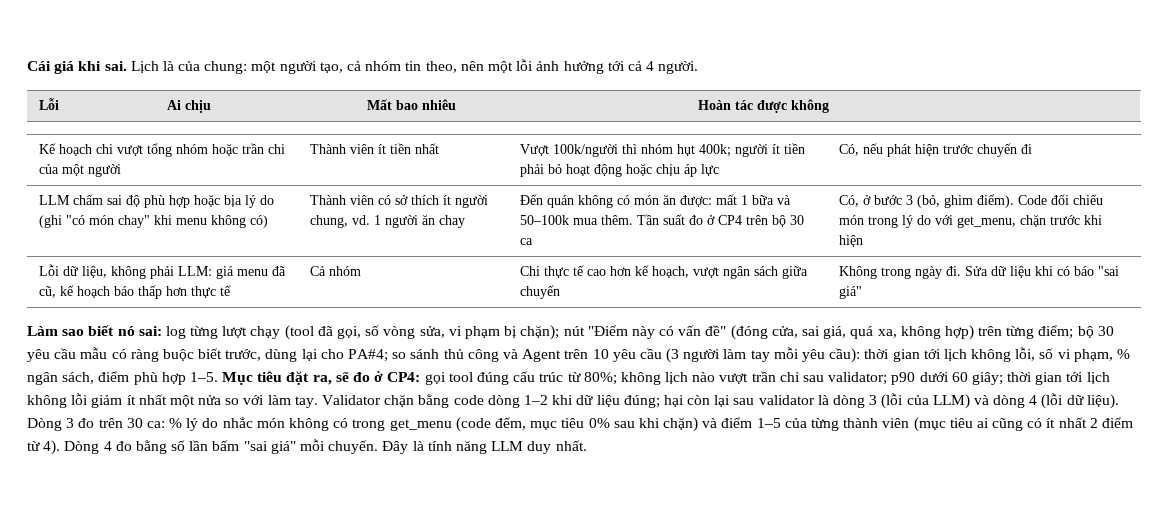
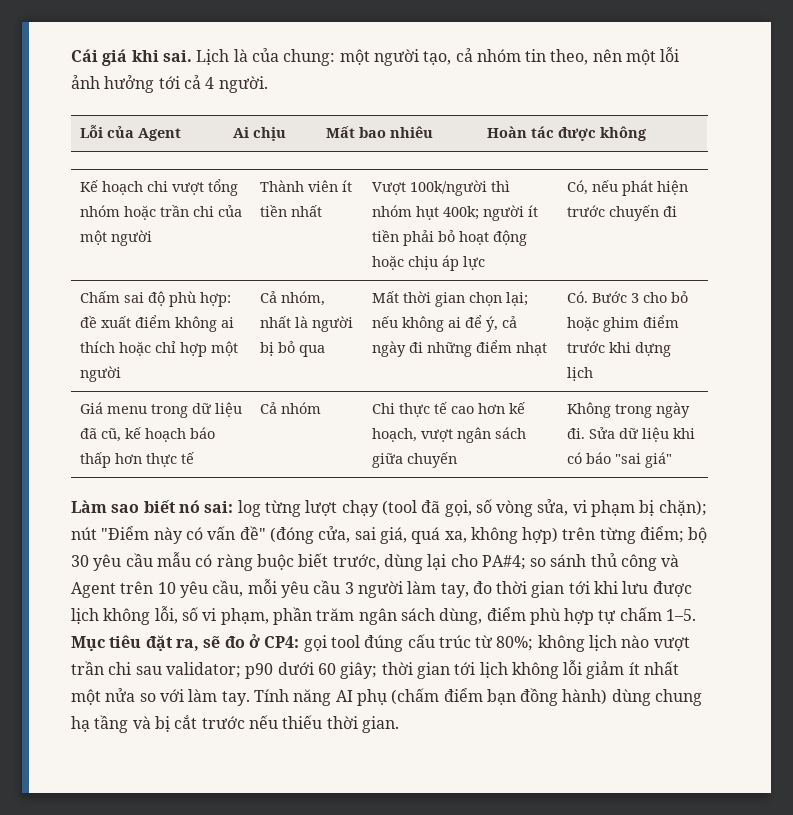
(60, 104) none -> [107,126,182,141] của Agent
[39,194,104,205] LLM chấm -> [80,291,121,303] Chấm
[169,194,275,208] [39,215,269,228] [310,195,489,208] [310,214,466,228] [520,194,792,208] [520,214,805,227] [520,238,534,245] [839,194,1104,208] [839,214,1103,228] [839,235,864,247] [39,264,269,279] hợp hoặc bịa lý do (ghi "có món chay" khi menu không có) | Thành viên có sở thích ít người chung, vd. 1 người ăn chay | Đến quán không có món ăn được: mất 1 bữa và 50–100k mua thêm. Tần suất đo ở CP4 trên bộ 30 ca | Có, ở bước 3 (bỏ, ghim điểm). Code đối chiếu món trong lý do với get_menu, chặn trước khi hiện // Lỗi dữ liệu, không phải LLM: giá menu -> [200,292,232,307] [80,315,235,332] [80,341,239,357] [80,366,122,382] [260,291,326,306] [260,316,354,332] [260,341,326,357] [372,291,529,307] [372,315,518,332] [372,340,548,357] [567,291,689,303] [567,315,680,332] [567,341,672,357] [567,367,594,381] [80,402,243,418] hợp: đề xuất điểm không ai thích hoặc chỉ hợp một người | Cả nhóm, nhất là người bị bỏ qua | Mất thời gian chọn lại; nếu không ai để ý, cả ngày đi những điểm nhạt | Có. Bước 3 cho bỏ hoặc ghim điểm trước khi dựng lịch // Giá menu trong dữ liệu
[639,347,941,363] cầu (3 người làm tay mỗi yêu cầu): thời gian tới -> [212,579,692,598] cầu, mỗi yêu cầu 3 người làm tay, đo thời gian tới khi lưu được
[1117,349,1131,359] [27,372,95,385] % ngân sách, -> [272,607,483,625] phần trăm ngân sách dùng,
(186, 378) none -> [598,607,662,624] tự chấm
[322,393,1119,409] [27,417,1134,432] [27,439,587,455] Validator chặn bằng code dòng 1–2 khi dữ liệu đúng; hại còn lại sau validator là dòng 3 (lỗi của LLM) và dòng 4 (lỗi dữ liệu). Dòng 3 đo trên 30 ca: % lý do nhắc món không có trong get_menu (code đếm, mục tiêu 0% sau khi chặn) và điểm 1–5 của từng thành viên (mục tiêu ai cũng có ít nhất 2 điểm từ 4). Dòng 4 đo bằng số lần bấm "sai giá" mỗi chuyến. Đây là tính năng LLM duy nhất. -> [253,688,703,706] [71,715,399,733] Tính năng AI phụ (chấm điểm bạn đồng hành) dùng chung hạ tầng và bị cắt trước nếu thiếu thời gian.

